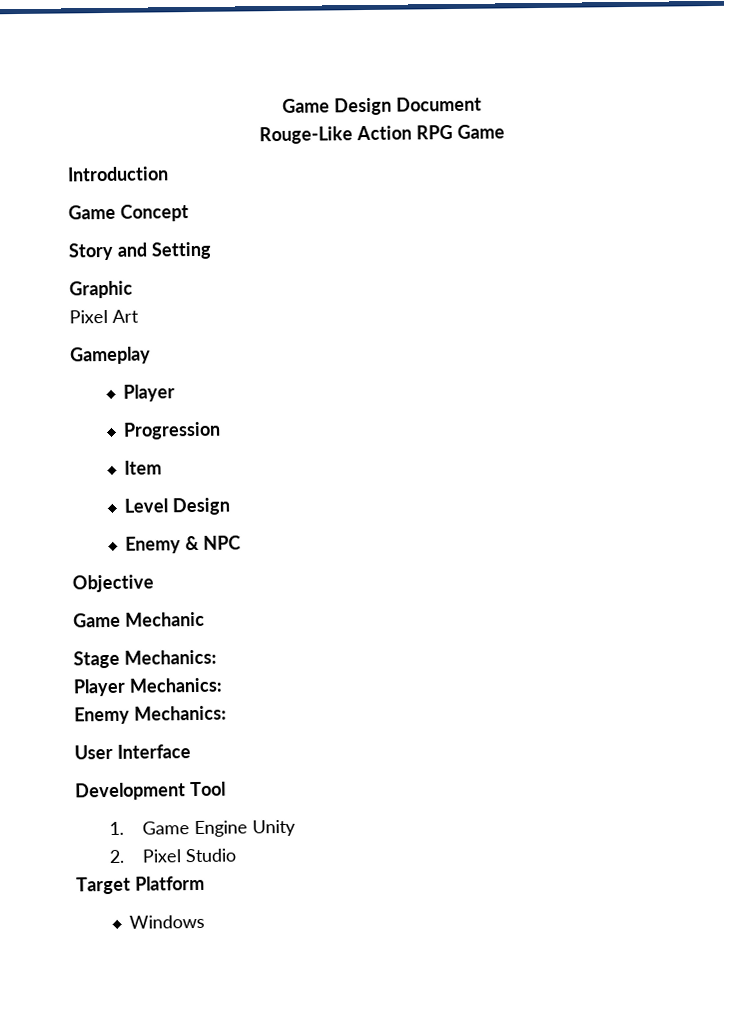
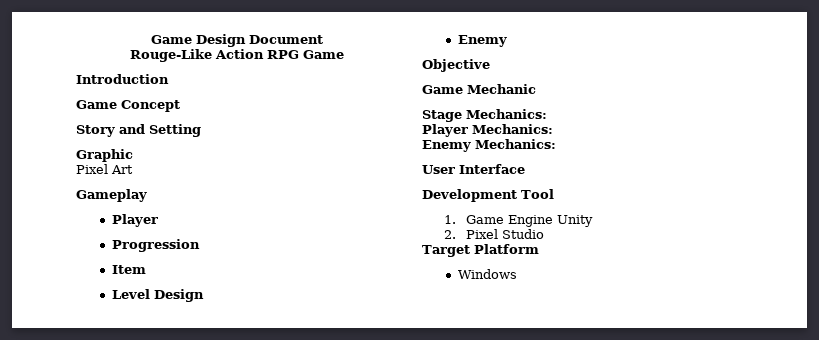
[185,535,242,551] & NPC -> (507, 41) none

